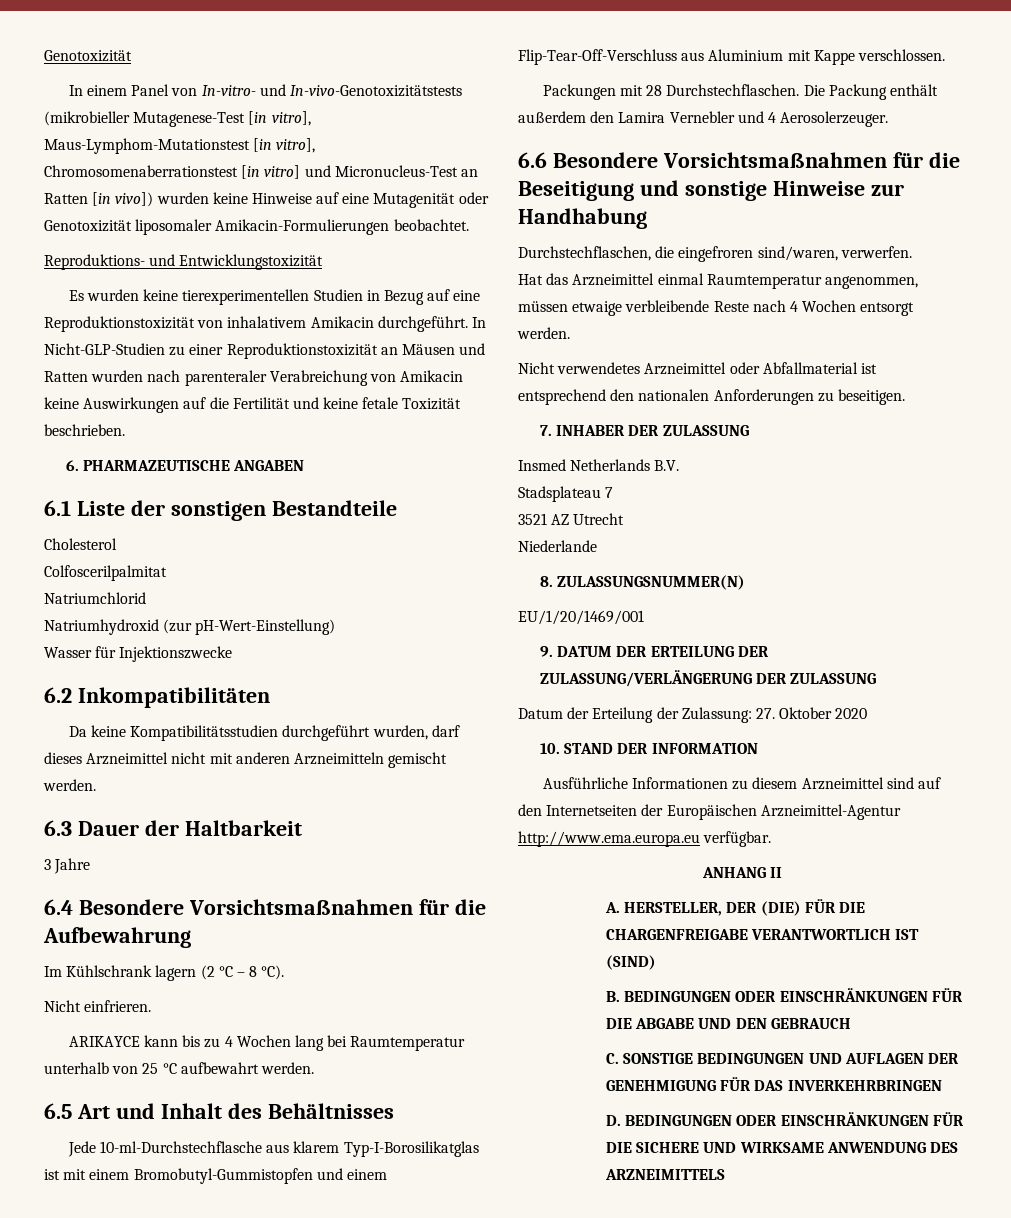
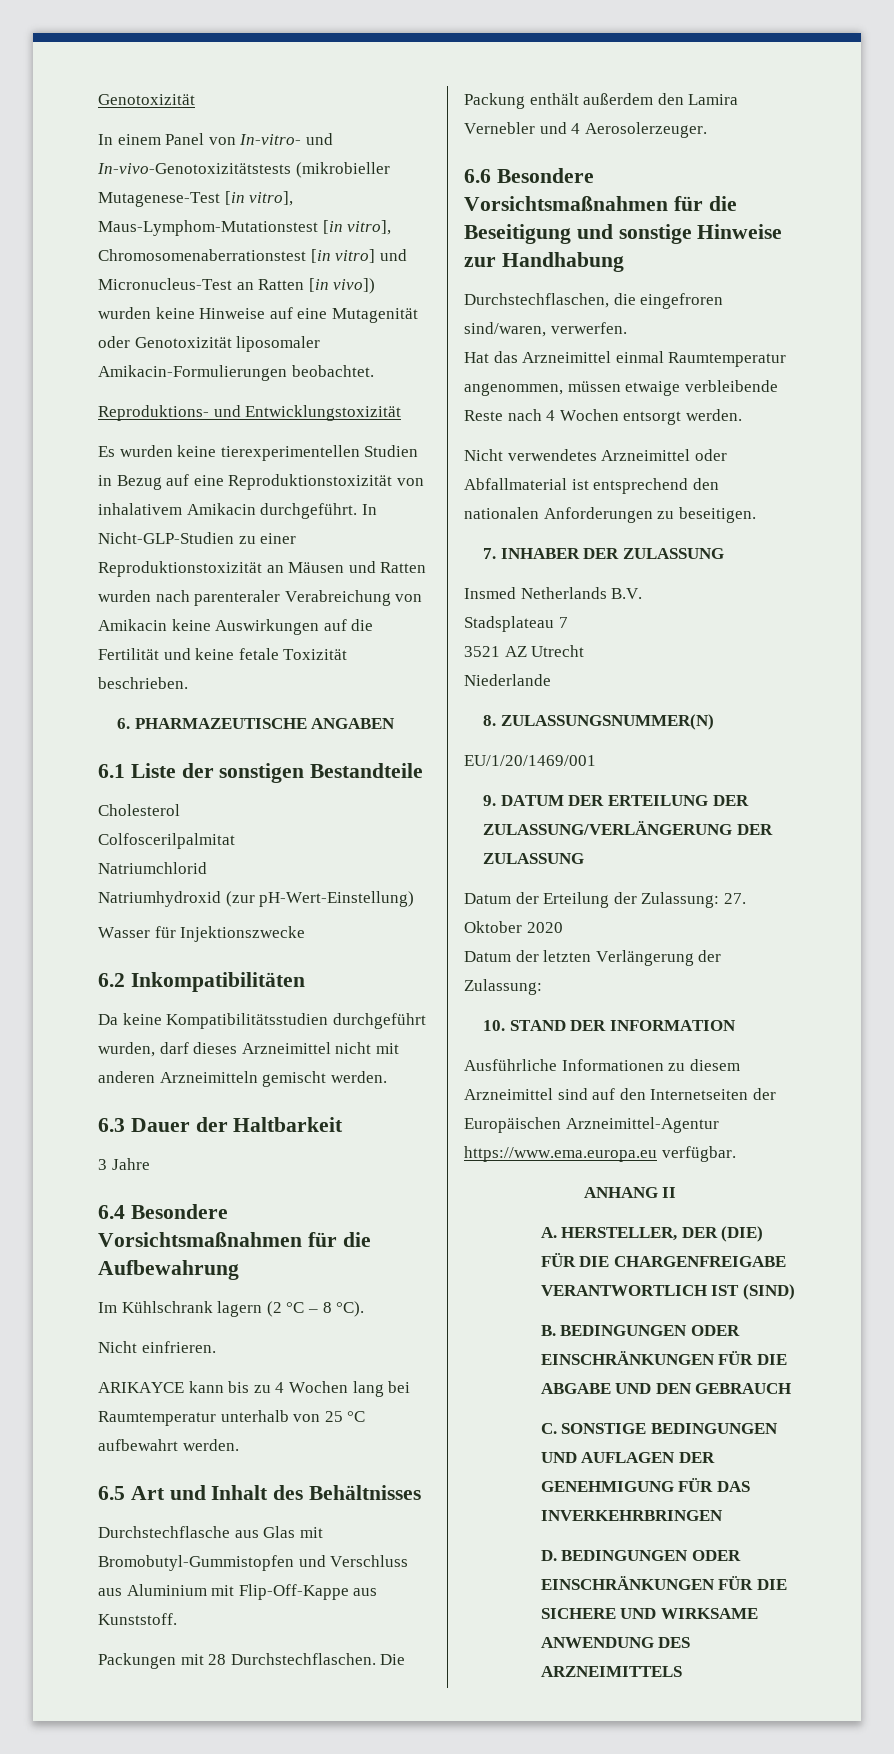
[67,1141,479,1157] [44,1168,387,1184] [518,49,945,65] Jede 10-ml-Durchstechflasche aus klarem Typ-I-Borosilikatglas ist mit einem Bromobutyl-Gummistopfen und einem Flip-Tear-Off-Verschluss aus Aluminium mit Kappe verschlossen. -> [98,1526,323,1538] [98,1555,409,1571] [98,1584,378,1600] [98,1613,177,1625] Durchstechflasche aus Glas mit Bromobutyl-Gummistopfen und Verschluss aus Aluminium mit Flip-Off-Kappe aus Kunststoff.
(868, 713) none -> [464,950,722,966] [464,979,542,995] // Datum der letzten Verlängerung der Zulassung:
[518,831,700,847] http://www.ema.europa.eu -> [464,1146,657,1162] https://www.ema.europa.eu

